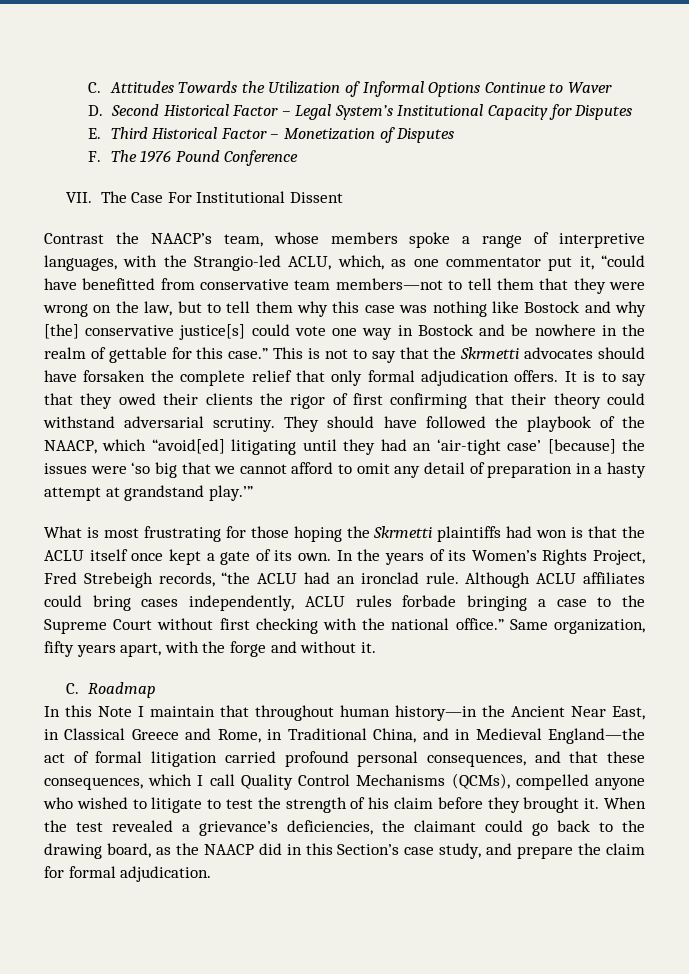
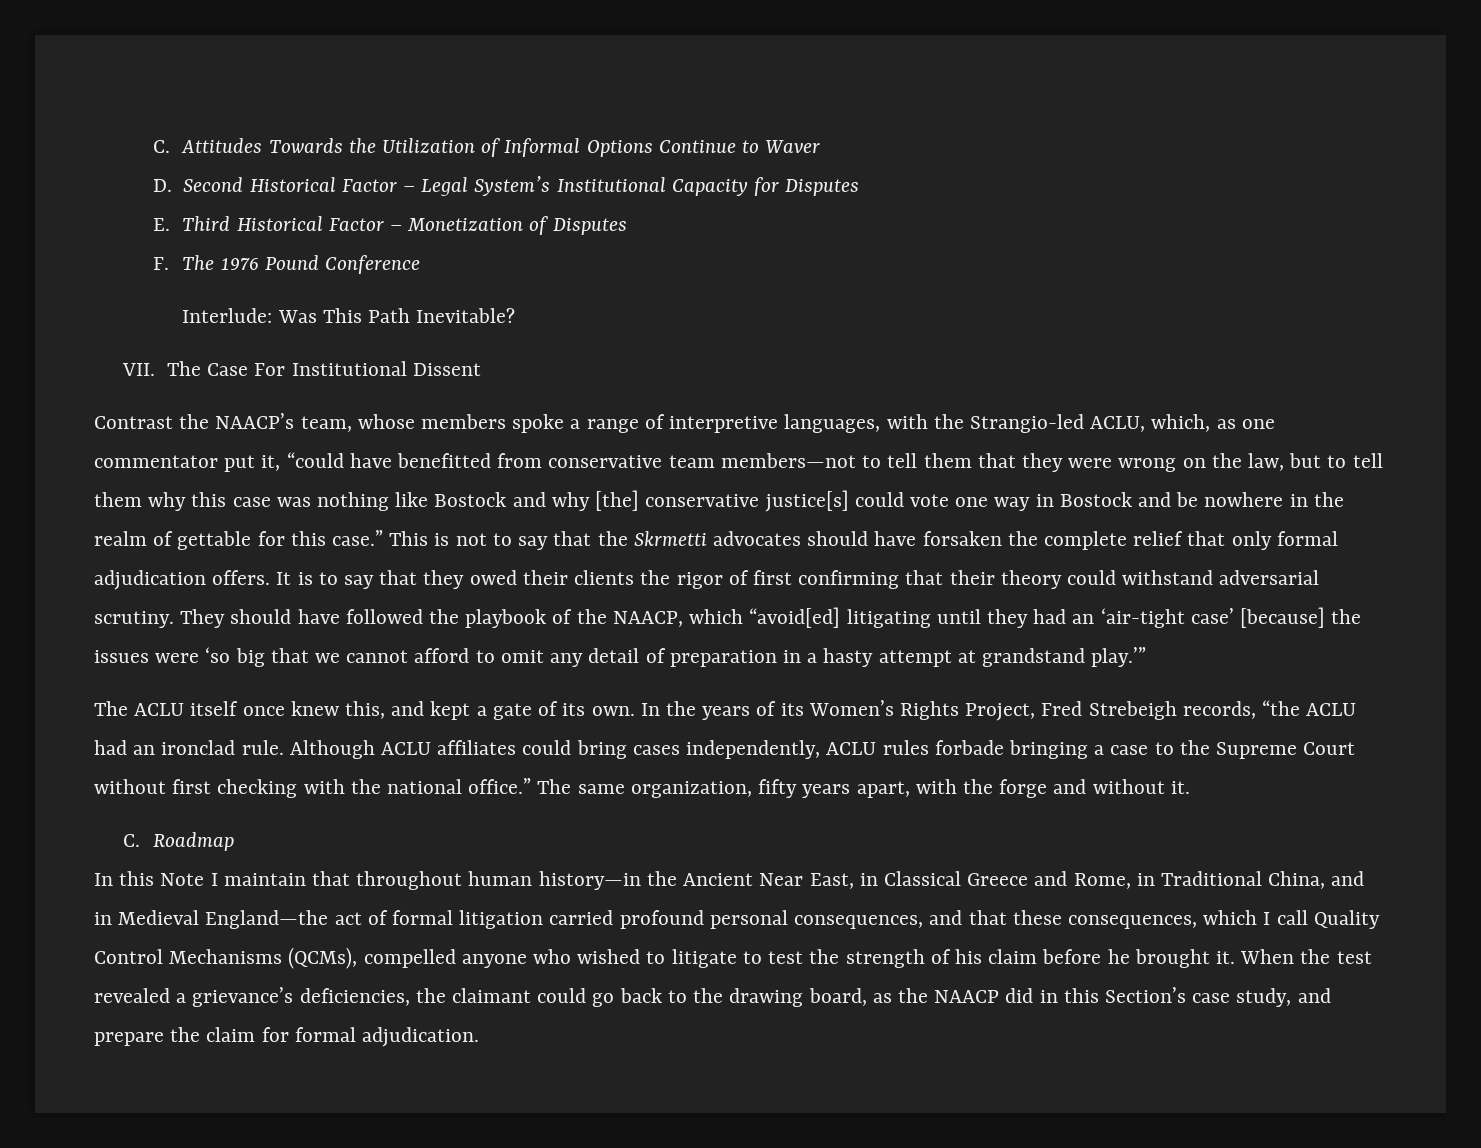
(299, 158) none -> [182,308,516,323] // Interlude: Was This Path Inevitable?
[44,526,646,542] [44,549,164,561] What is most frustrating for those hoping the Skrmetti plaintiffs had won is that the ACLU itself once -> [94,701,425,719] The ACLU itself once knew this, and
[509,619,548,630] Same -> [537,779,625,794] The same
[487,797,520,813] they -> [1107,949,1130,964] he

